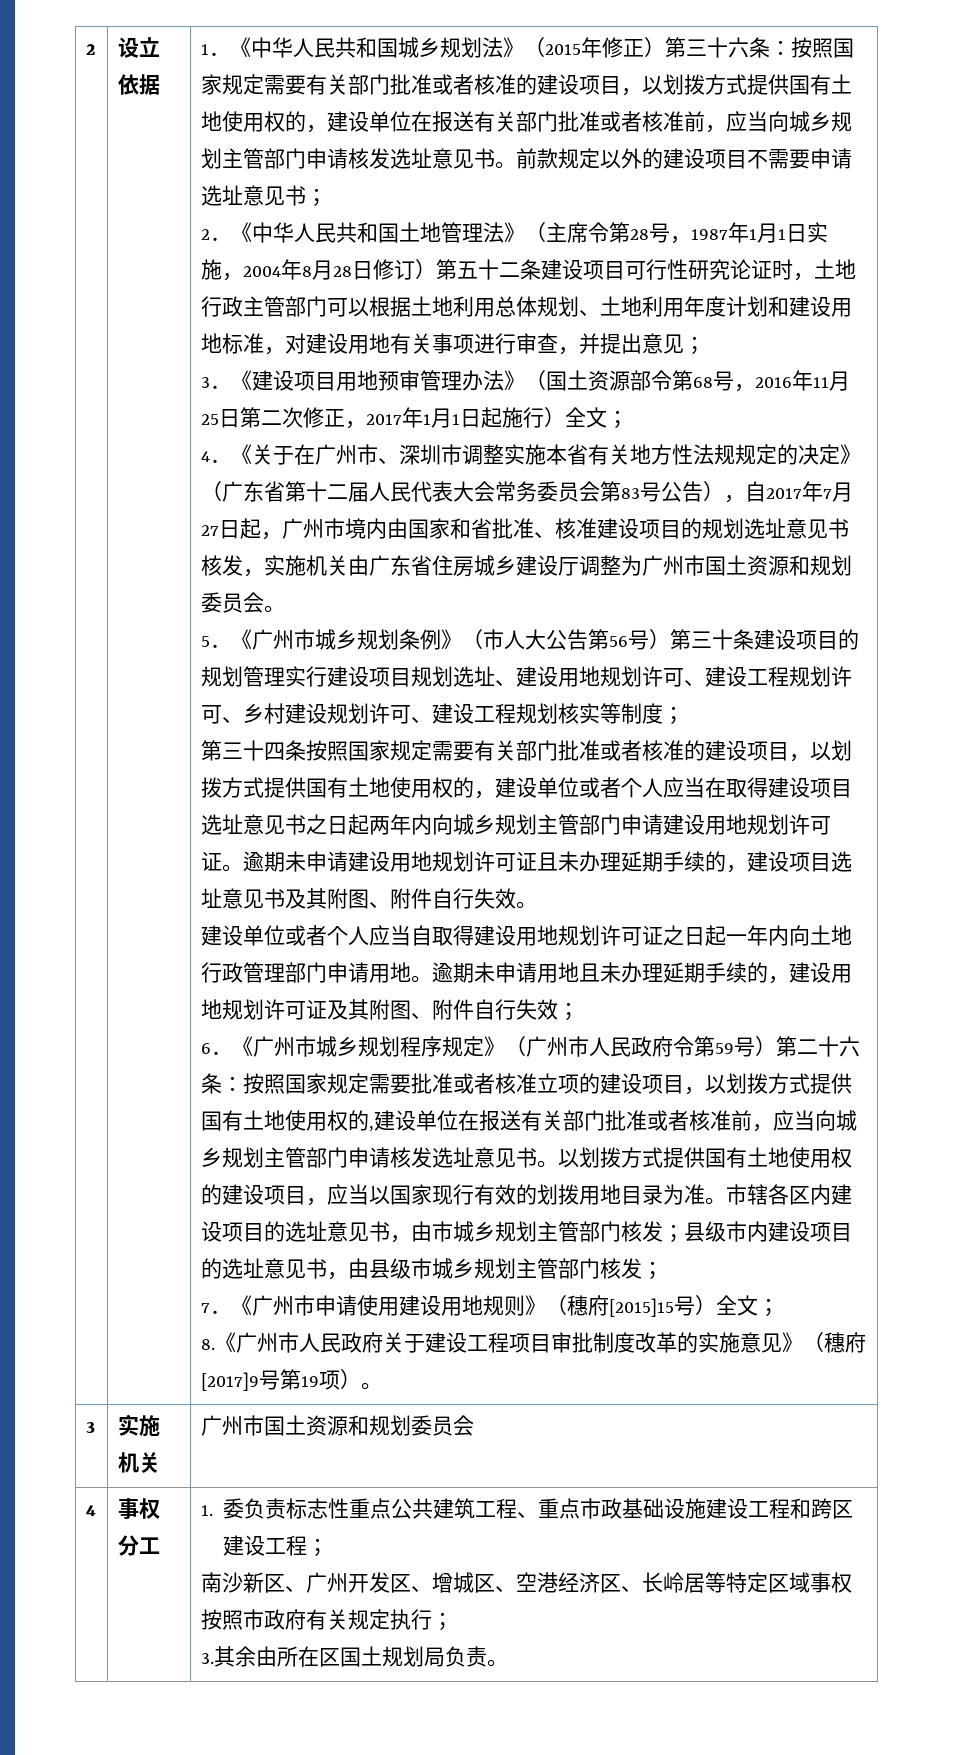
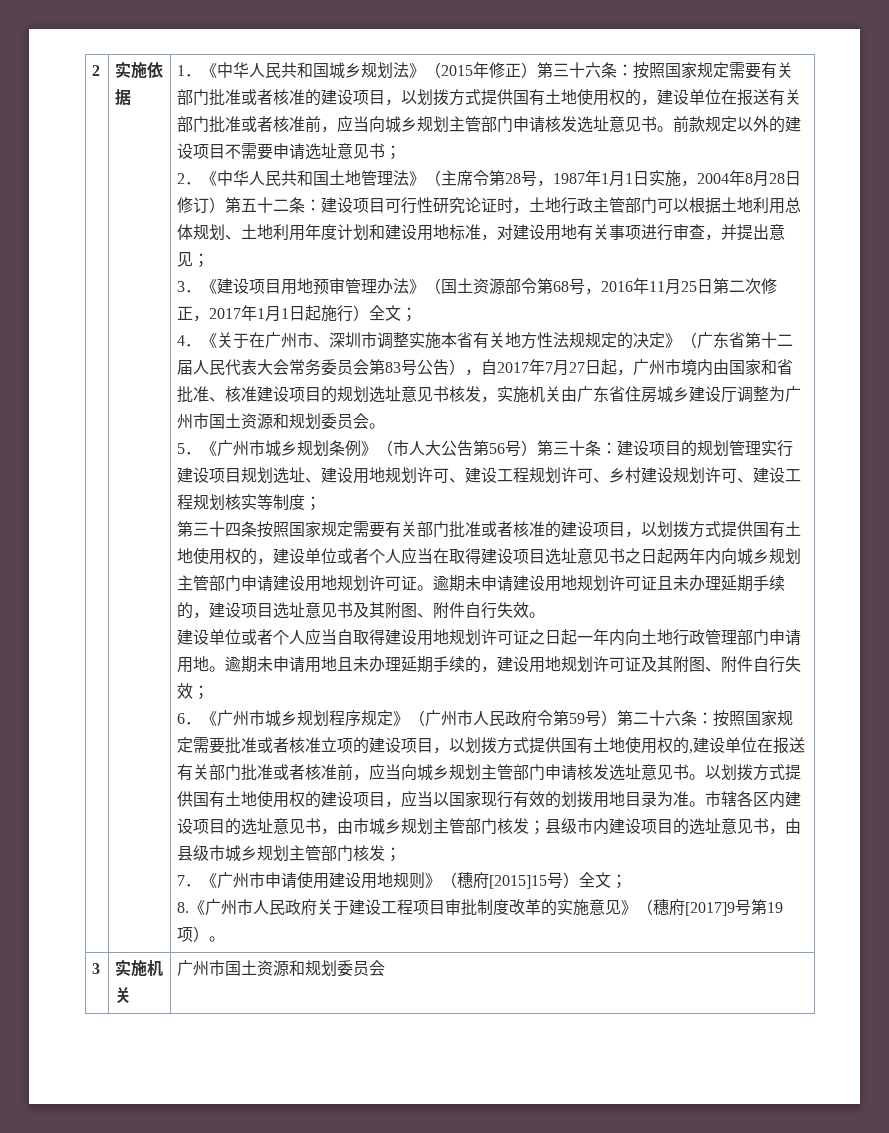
[117,37,160,58] 设立 -> [115,61,148,78] 实施
(541, 269) none -> [305,199,322,211] ：
(754, 639) none -> [601,442,618,454] ：
[85,1505,96,1516] [117,1497,160,1519] [117,1535,160,1556] [200,1498,854,1519] [223,1535,329,1557] [200,1572,852,1593] [200,1609,453,1631] [200,1646,508,1667] // 4 | 事权分工 | 1.委负责标志性重点公共建筑工程、重点市政基础设施建设工程和跨区建设工程； // 南沙新区、广州开发区、增城区、空港经济区、长岭居等特定区域事权按照市政府有关规定执行； // 3.其余由所在区国土规划局负责。 -> (386, 968) none

